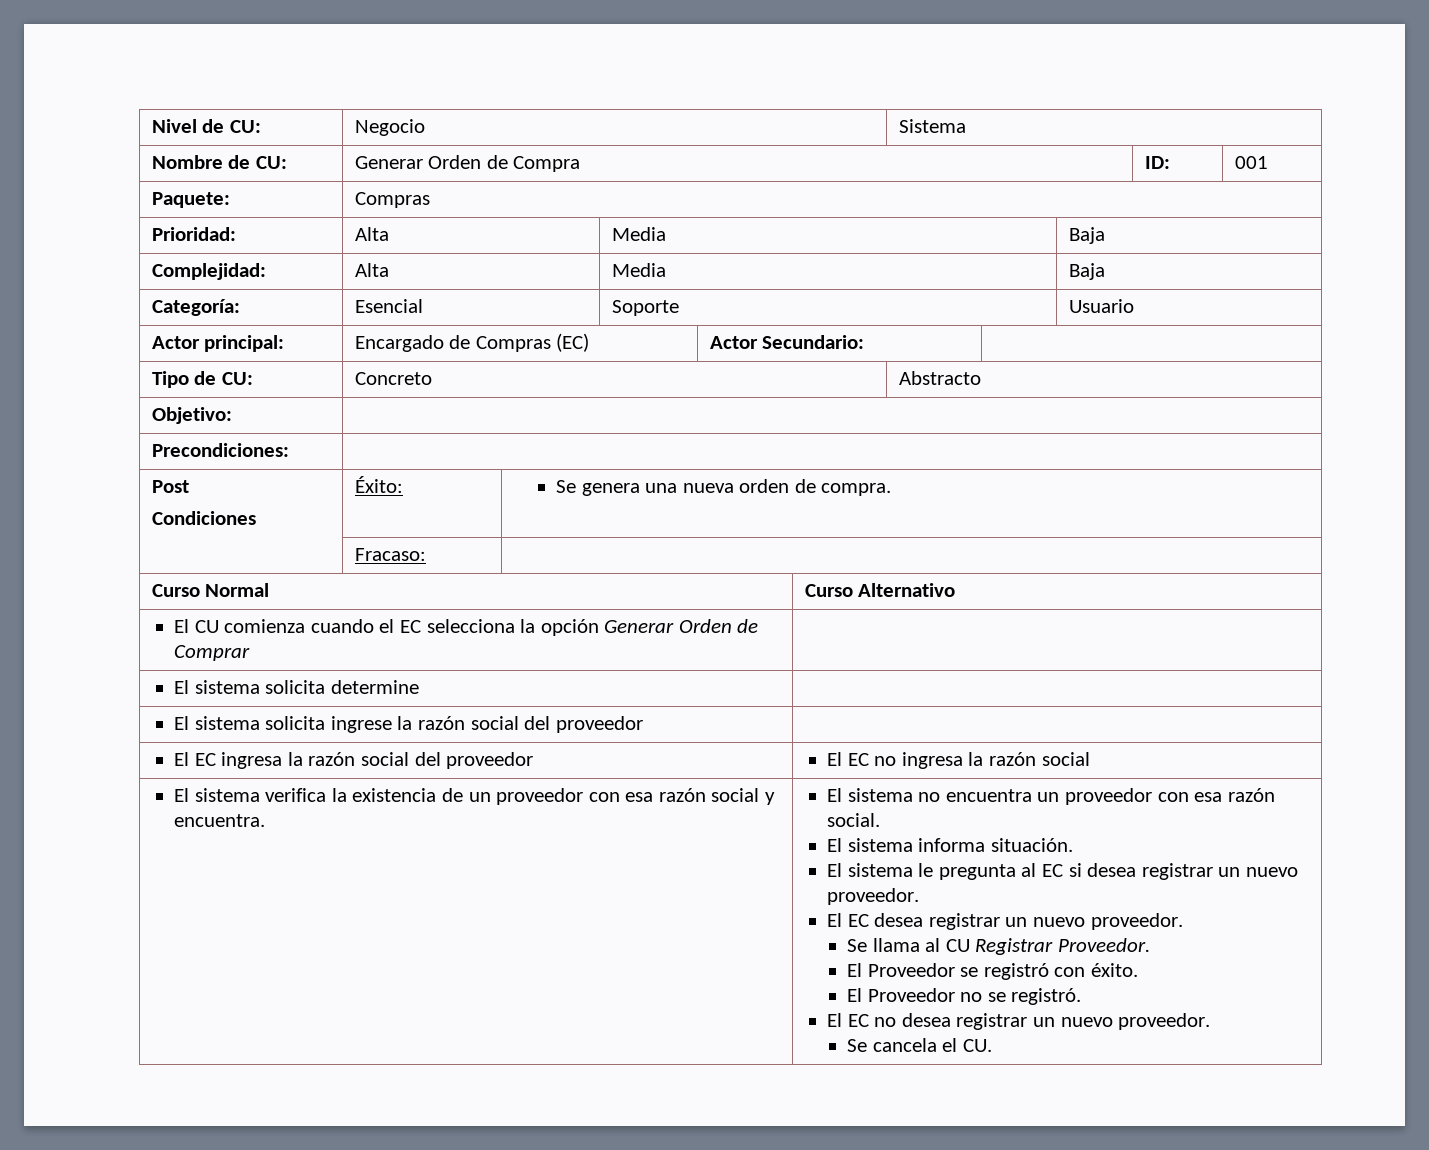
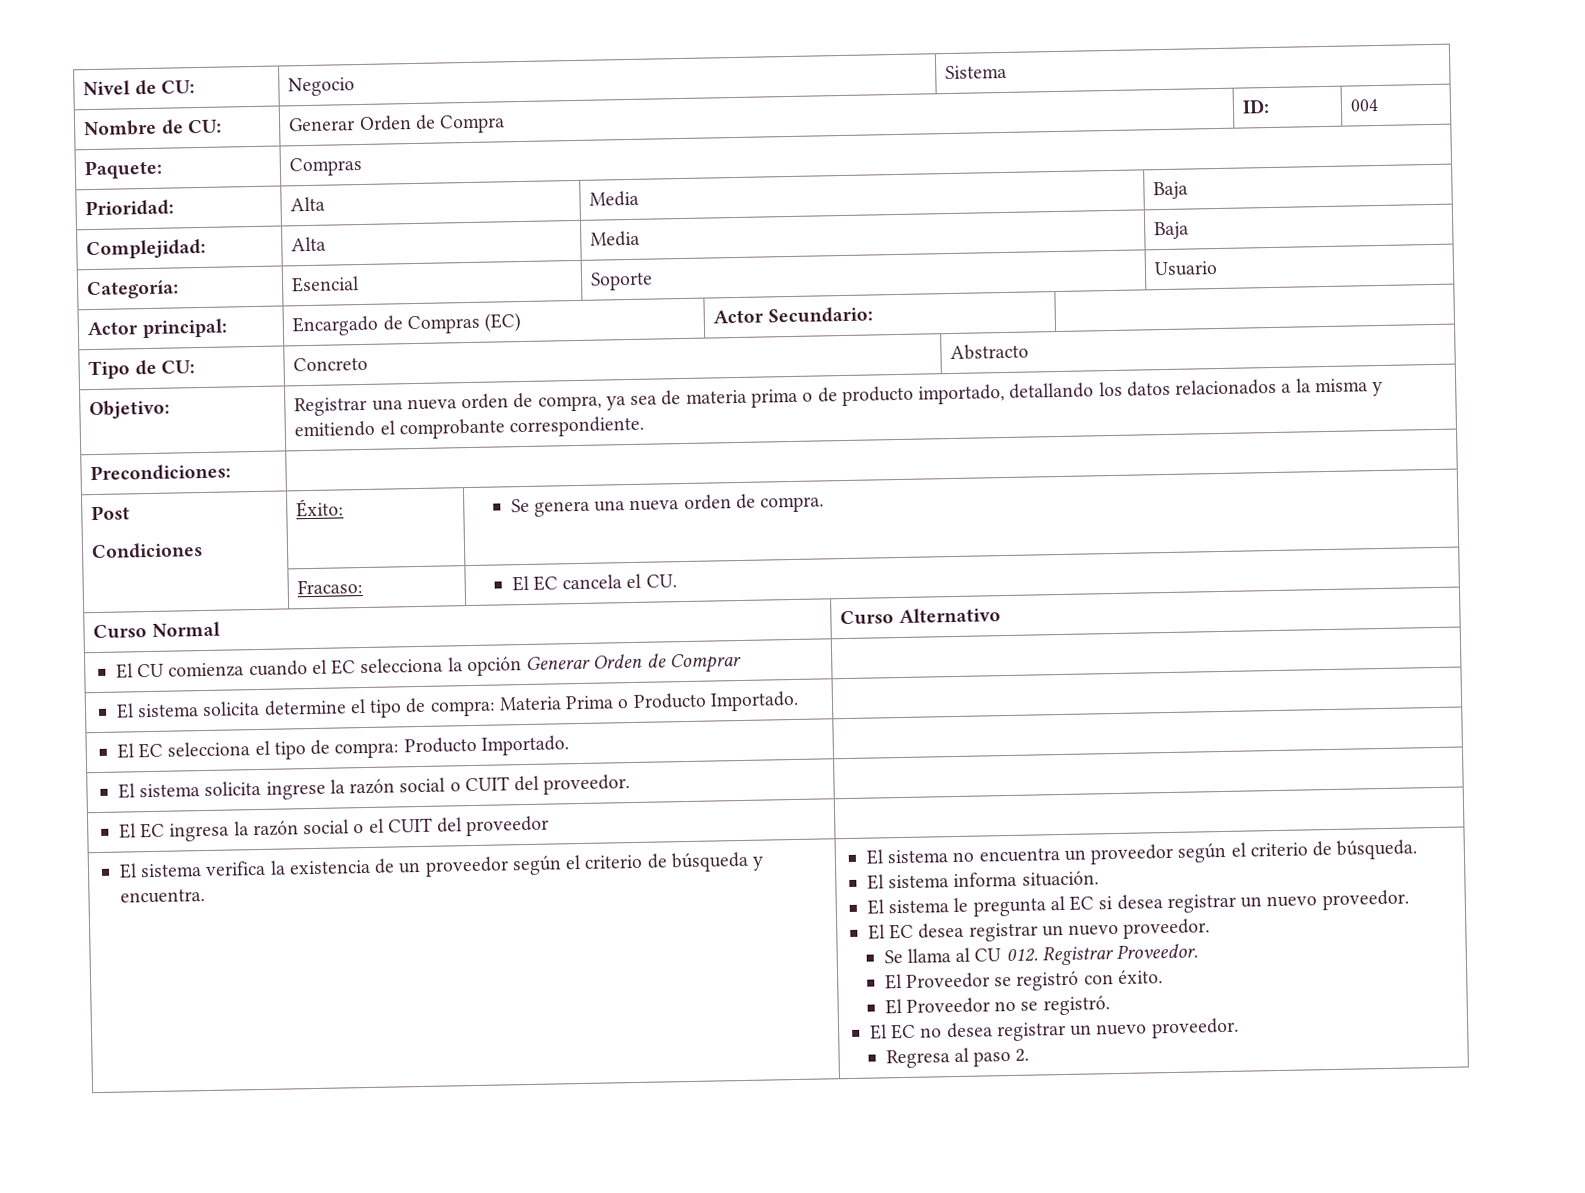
[1234,156,1268,169] 001 -> [1350,98,1380,112] 004
(232, 415) none -> [294,378,1384,417] [294,415,645,440] Registrar una nueva orden de compra, ya sea de materia prima o de producto importado, detallando los datos relacionados a la misma y emitiendo el comprobante correspondiente.
(426, 554) none -> [511,573,677,592] El EC cancela el CU.
(419, 687) none -> [349,690,799,718] [116,735,569,760] el tipo de compra: Materia Prima o Producto Importado. | // El EC selecciona el tipo de compra: Producto Importado.
[524,716,643,733] del proveedor -> [449,774,631,795] o CUIT del proveedor.
[414,752,534,769] [827,752,1090,769] del proveedor | El EC no ingresa la razón social -> [353,815,550,837] o el CUIT del proveedor |
[588,788,760,802] con esa razón social -> [511,851,749,876] según el criterio de búsqueda
[1157,788,1275,802] [827,813,881,827] con esa razón social. -> [1177,839,1418,863] según el criterio de búsqueda.
(970, 945) none -> [1005,948,1038,963] 012.
[846,1038,992,1052] Se cancela el CU. -> [885,1047,1030,1069] Regresa al paso 2.

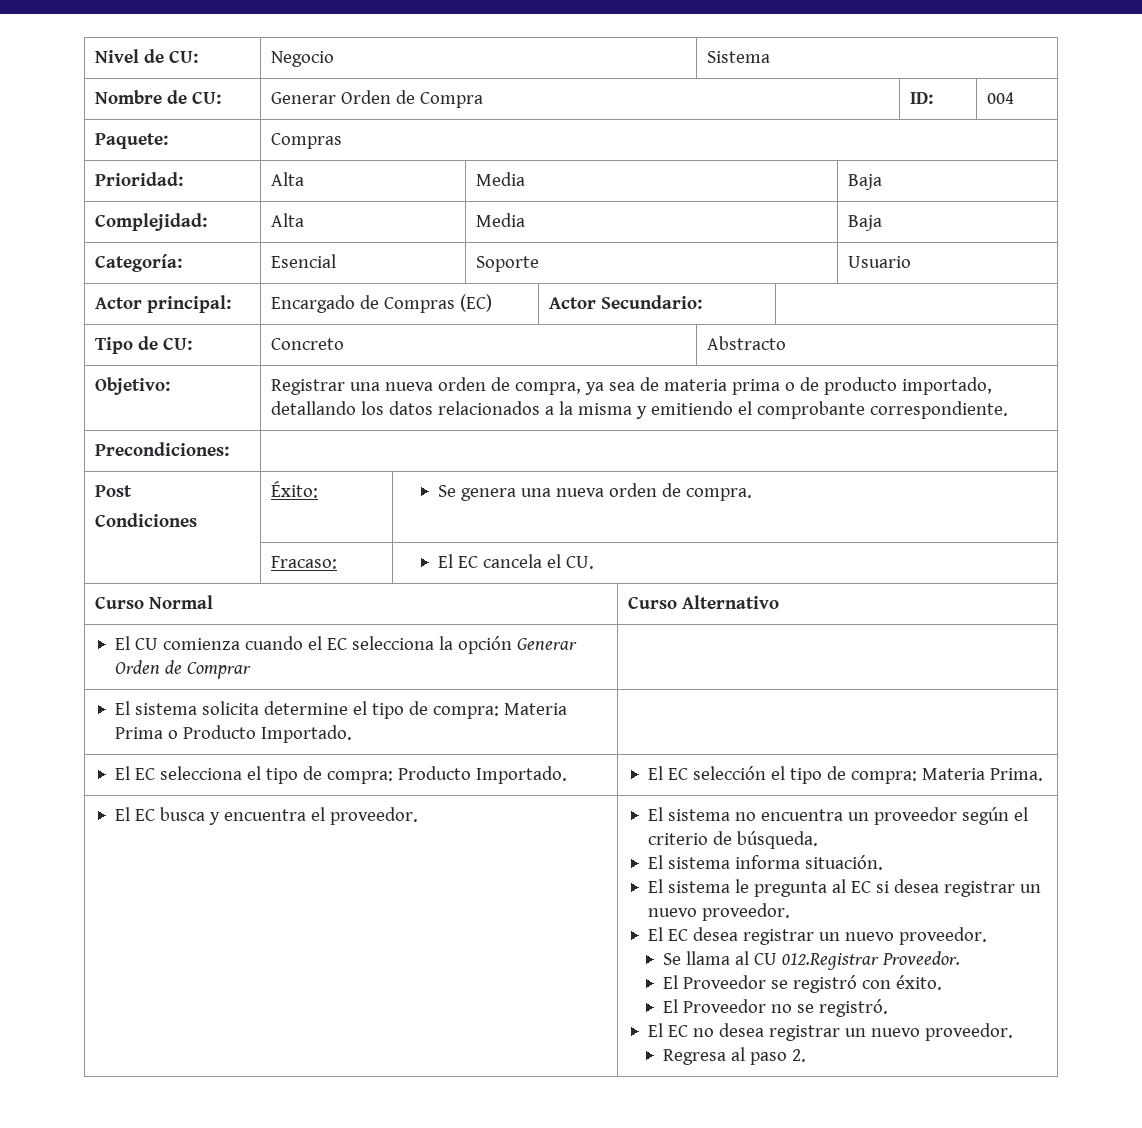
[117,774,631,800] [118,815,550,842] [118,851,765,879] [119,889,205,904] // El sistema solicita ingrese la razón social o CUIT del proveedor. | // El EC ingresa la razón social o el CUIT del proveedor | // El sistema verifica la existencia de un proveedor según el criterio de búsqueda y encuentra. -> [648,766,1043,784] [115,807,418,825] El EC selección el tipo de compra: Materia Prima. // El EC busca y encuentra el proveedor.
[1005,945,1114,966] 012. Registrar -> [781,953,879,970] 012.Registrar

